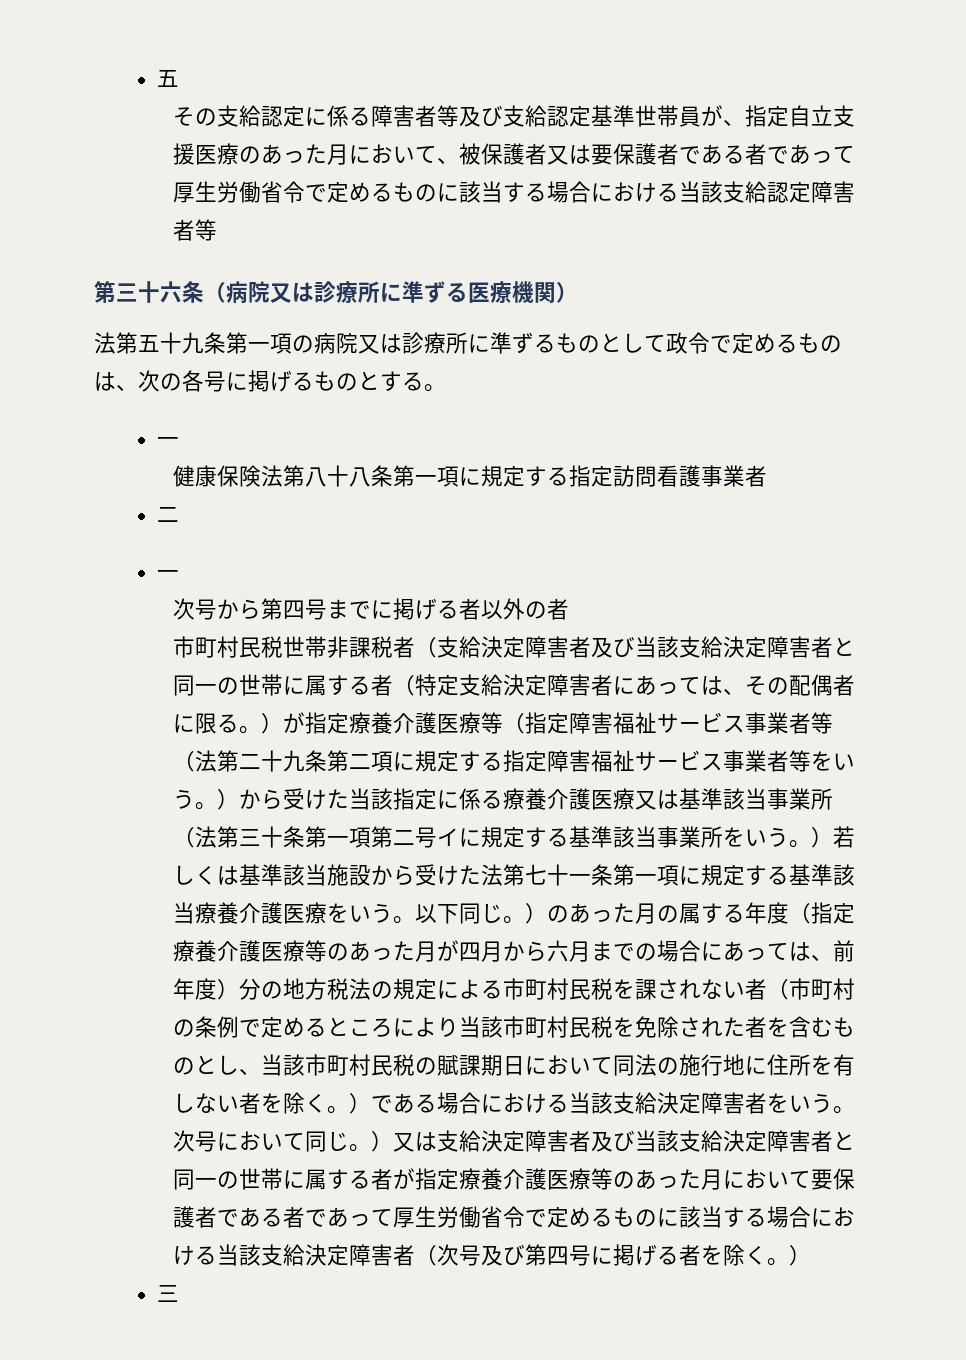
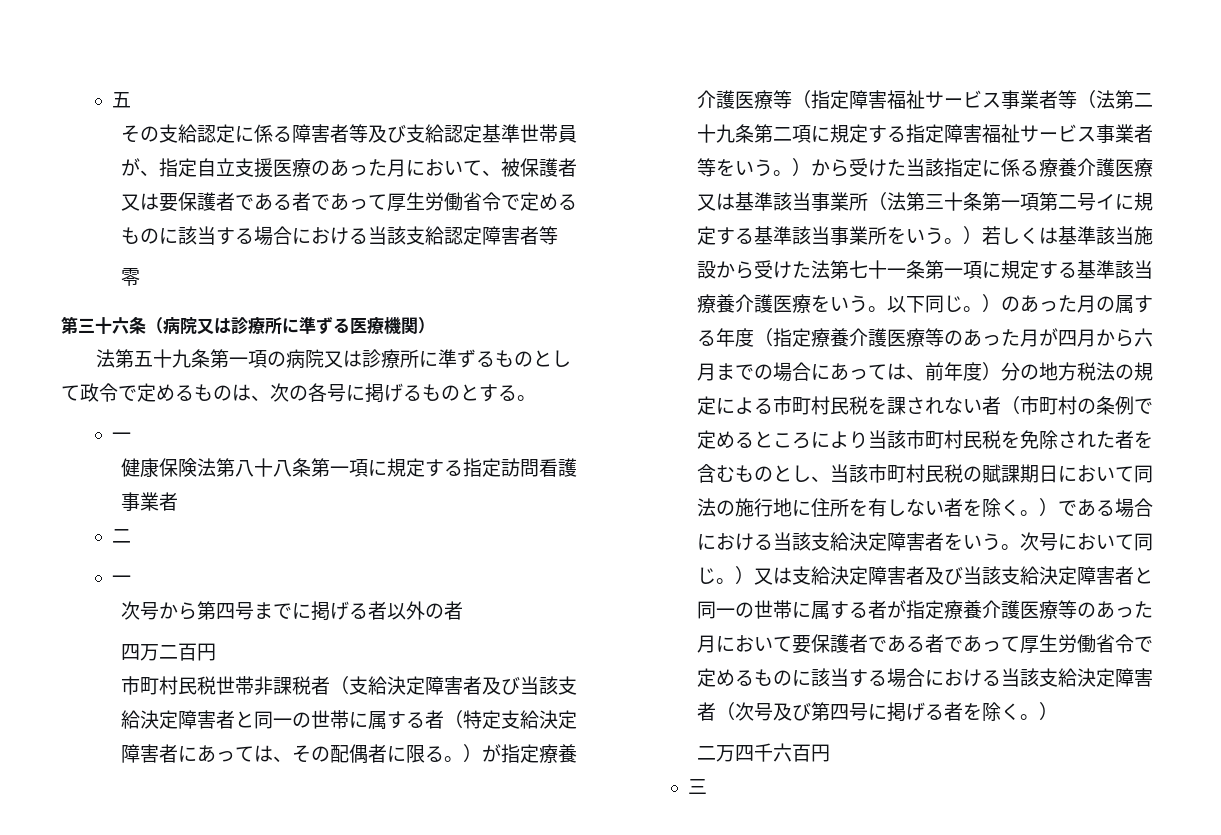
(218, 230) none -> [121,268,141,286] // 零
(570, 609) none -> [121,643,217,661] // 四万二百円
(812, 1255) none -> [697,743,831,762] // 二万四千六百円

